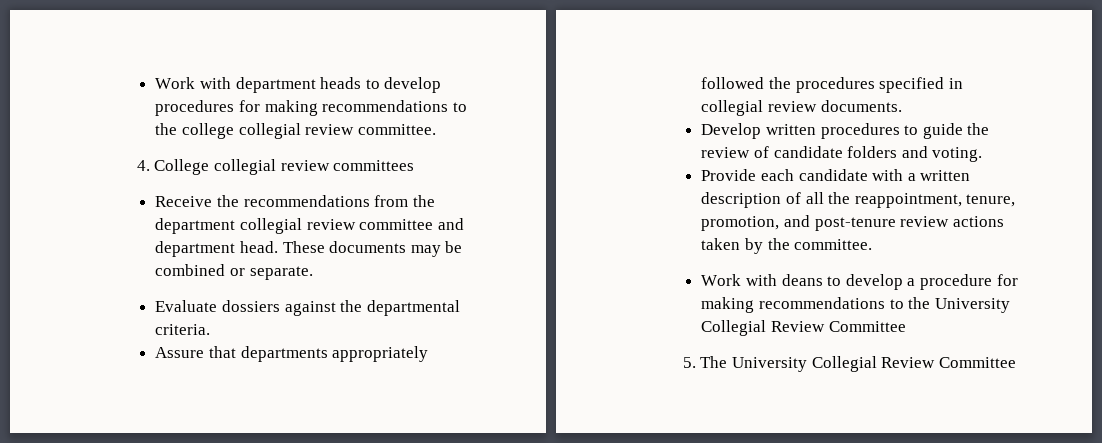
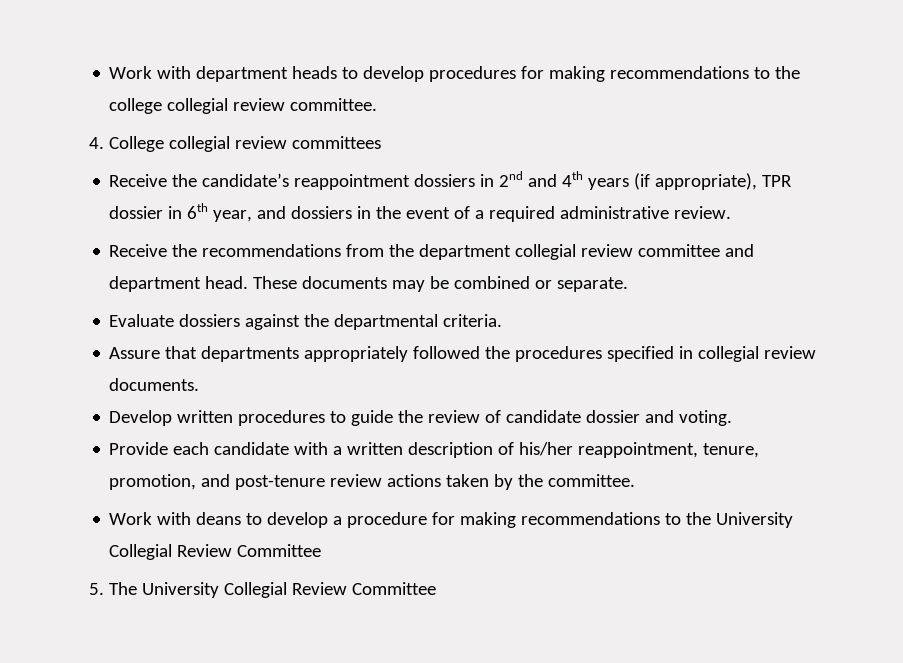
(415, 165) none -> [109,171,793,190] [109,203,732,222] // Receive the candidate’s reappointment dossiers in 2nd and 4th years (if appropriate), TPR dossier in 6th year, and dossiers in the event of a required administrative review.
[847,146,898,158] folders -> [586,410,641,423] dossier
[805,192,851,204] all the -> [519,442,574,456] his/her

